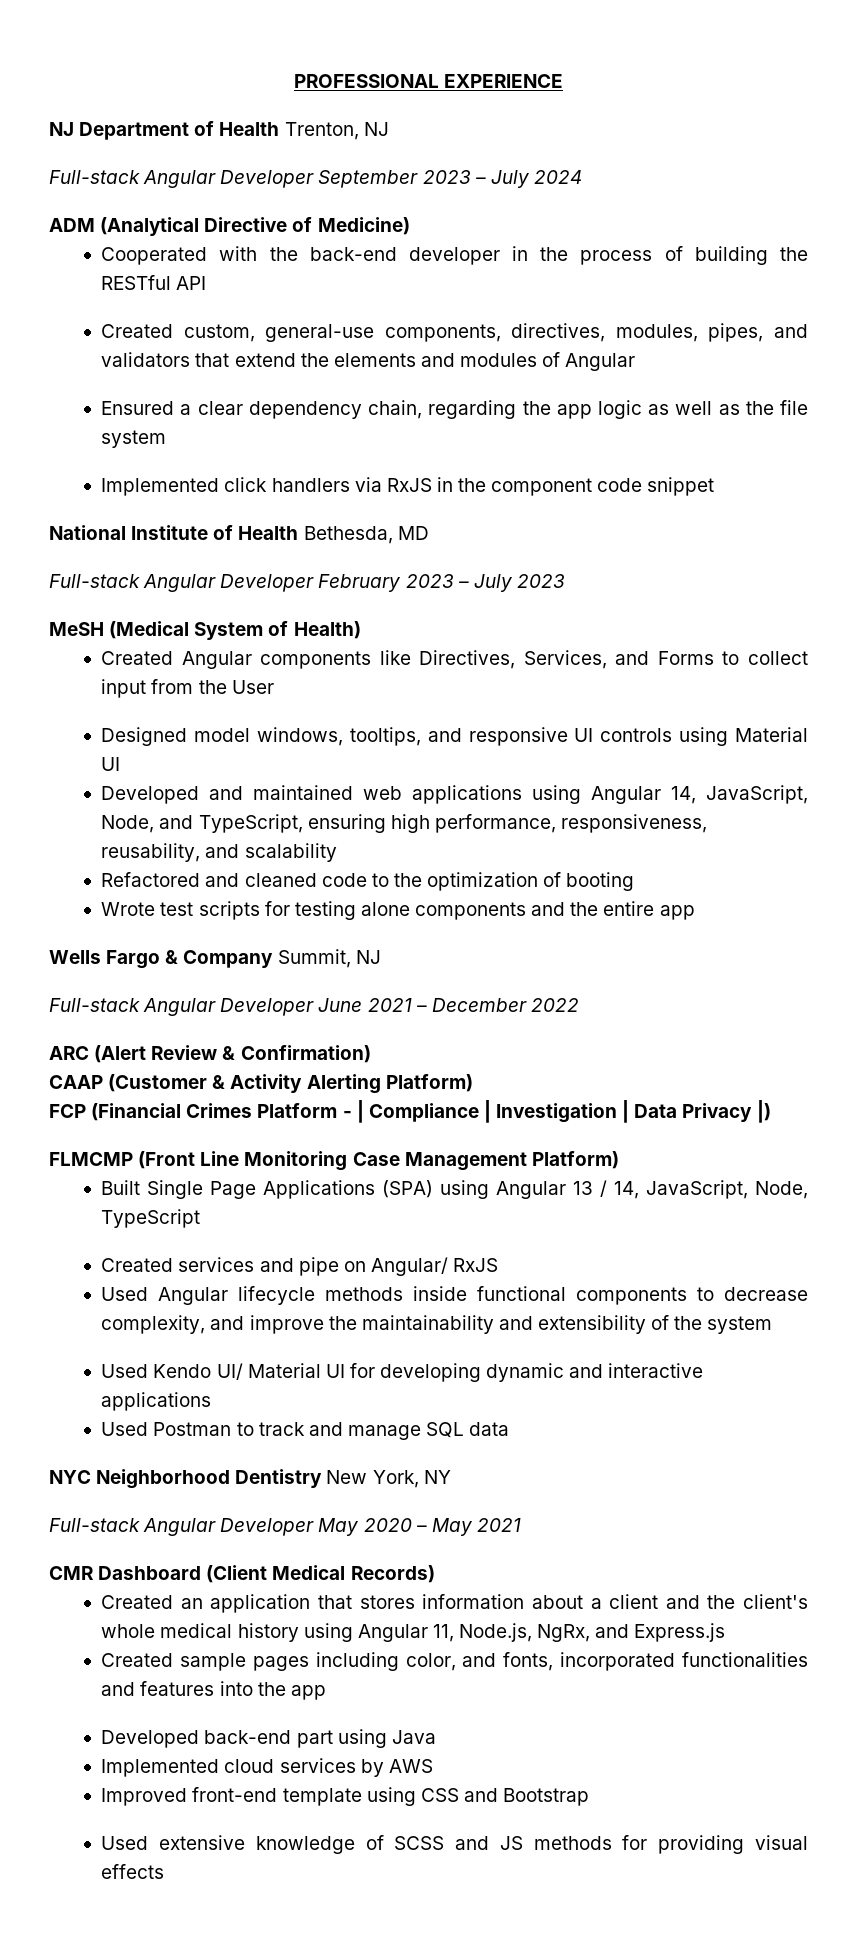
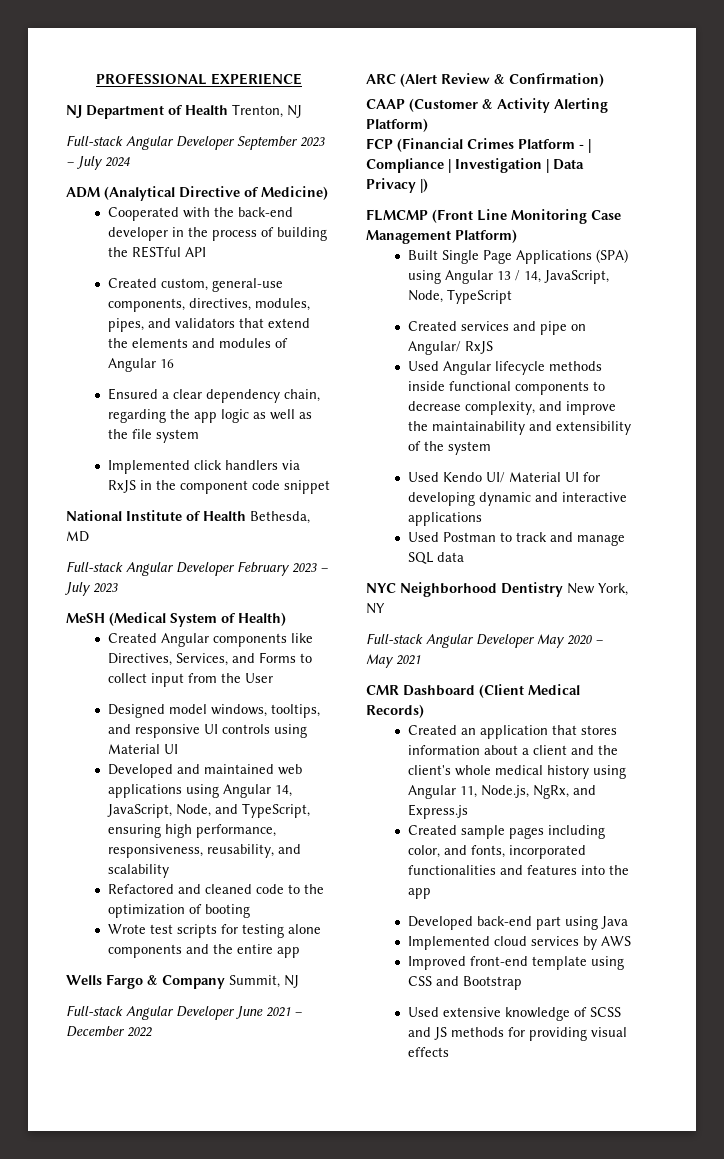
(636, 362) none -> [159,359,174,368] 16

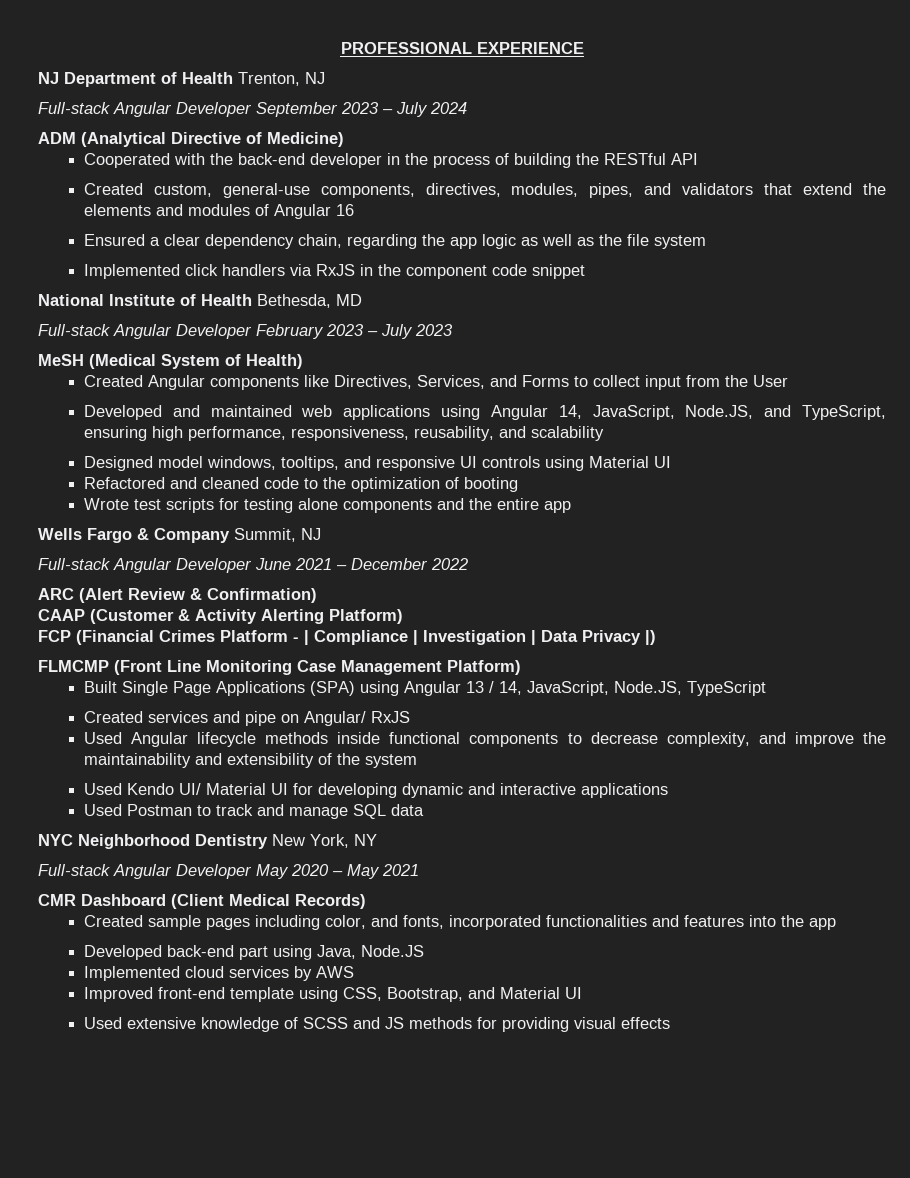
(273, 678) none -> [83,405,887,420] [83,426,604,441] // Developed and maintained web applications using Angular 14, JavaScript, Node.JS, and TypeScript, ensuring high performance, responsiveness, reusability, and scalability
[107,764,302,778] [107,784,292,798] [106,803,310,818] [107,824,276,838] [107,844,301,858] [107,864,169,878] // Developed and maintained web applications using Angular 14, JavaScript, Node, and TypeScript, ensuring high performance, responsiveness, reusability, and scalability -> (671, 462) none
[407,290,443,303] Node, -> [613,681,682,695] Node.JS,
[407,725,617,739] [407,745,618,755] [407,765,626,779] [407,785,596,799] [407,804,468,819] // Created an application that stores information about a client and the client's whole medical history using Angular 11, Node.js, NgRx, and Express.js -> (366, 901) none
[600,916,628,929] Java -> [316,945,424,959] Java, Node.JS
[407,976,522,990] CSS and Bootstrap -> [342,987,582,1002] CSS, Bootstrap, and Material UI

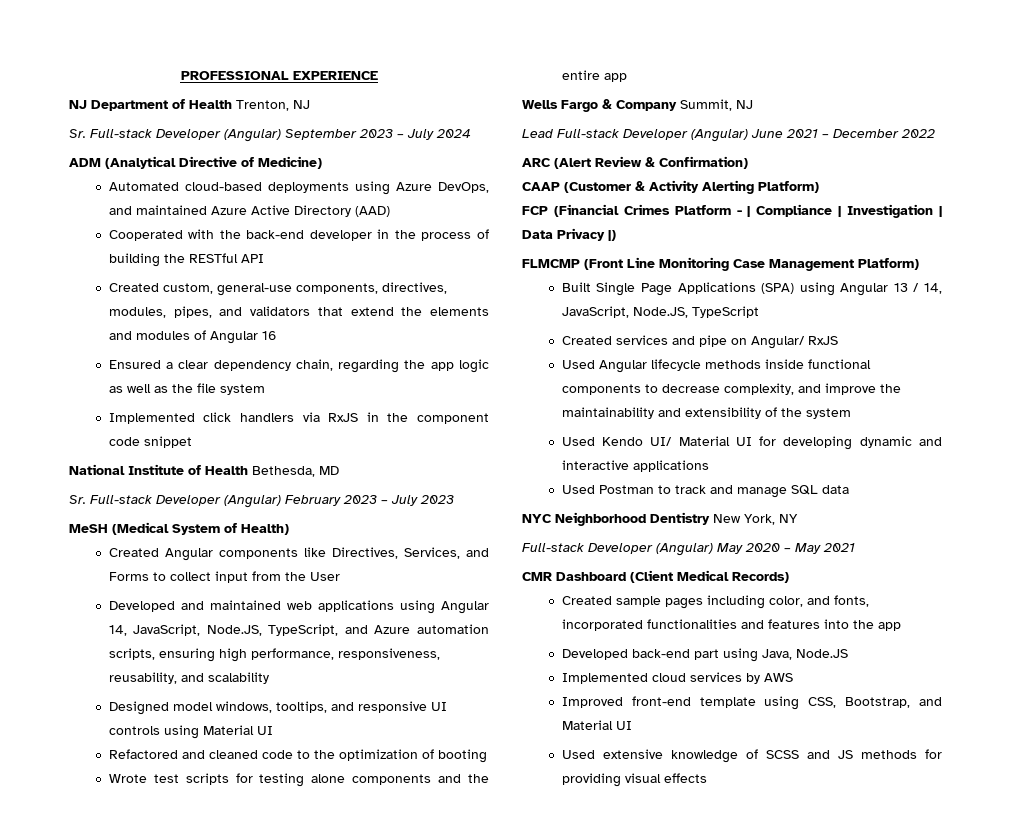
[38,102,252,117] Full-stack Angular Developer -> [69,129,281,142] Sr. Full-stack Developer (Angular)
(344, 139) none -> [108,181,489,195] [108,205,390,217] // Automated cloud-based deployments using Azure DevOps, and maintained Azure Active Directory (AAD)
[38,324,252,339] Full-stack Angular Developer -> [69,495,281,508] Sr. Full-stack Developer (Angular)
[764,405,887,420] and TypeScript, -> [268,624,489,636] [108,648,155,660] TypeScript, and Azure automation scripts,
[38,558,252,573] Full-stack Angular Developer -> [522,129,748,142] Lead Full-stack Developer (Angular)
[113,864,252,879] Angular Developer -> [588,543,713,556] Developer (Angular)

